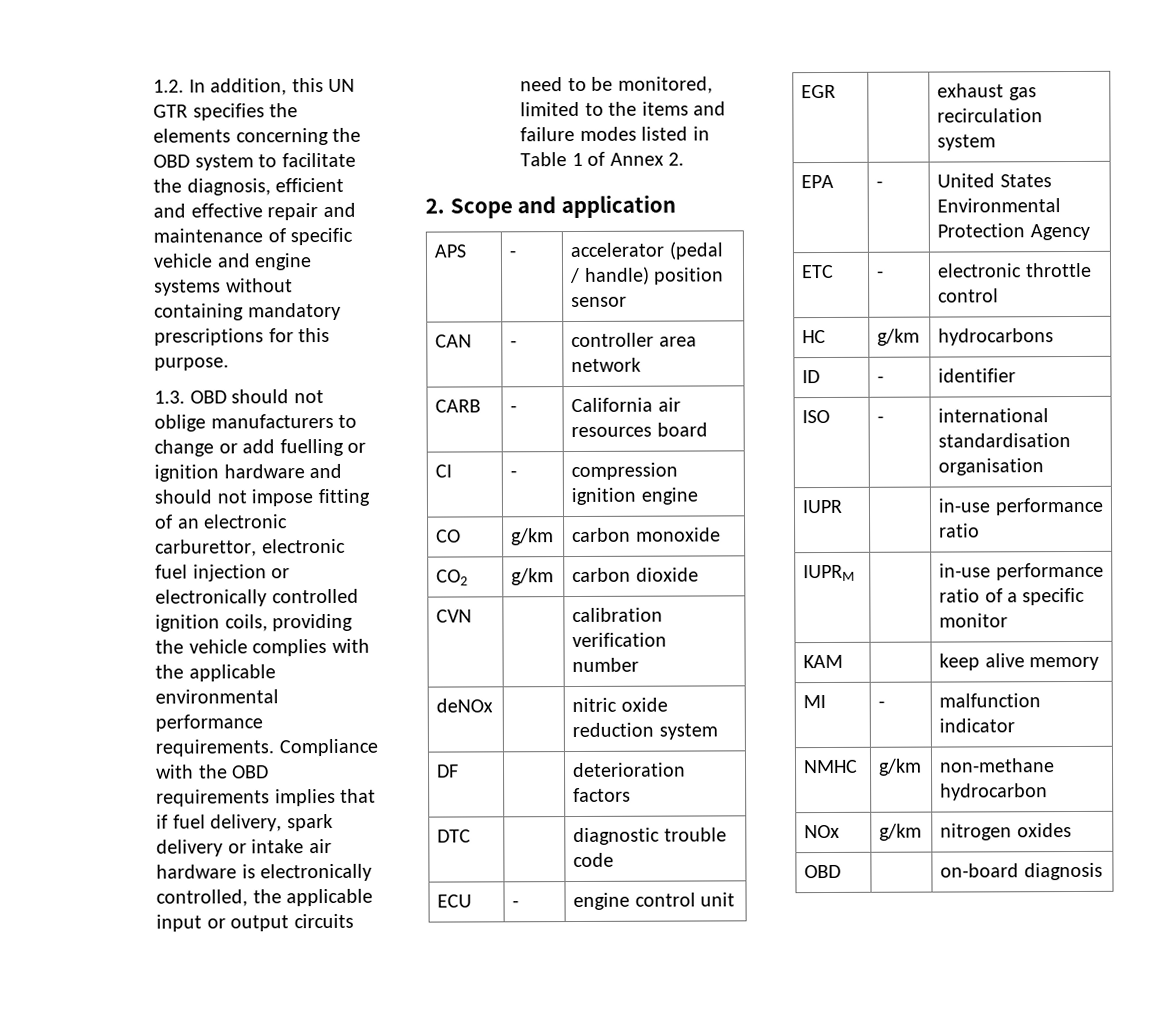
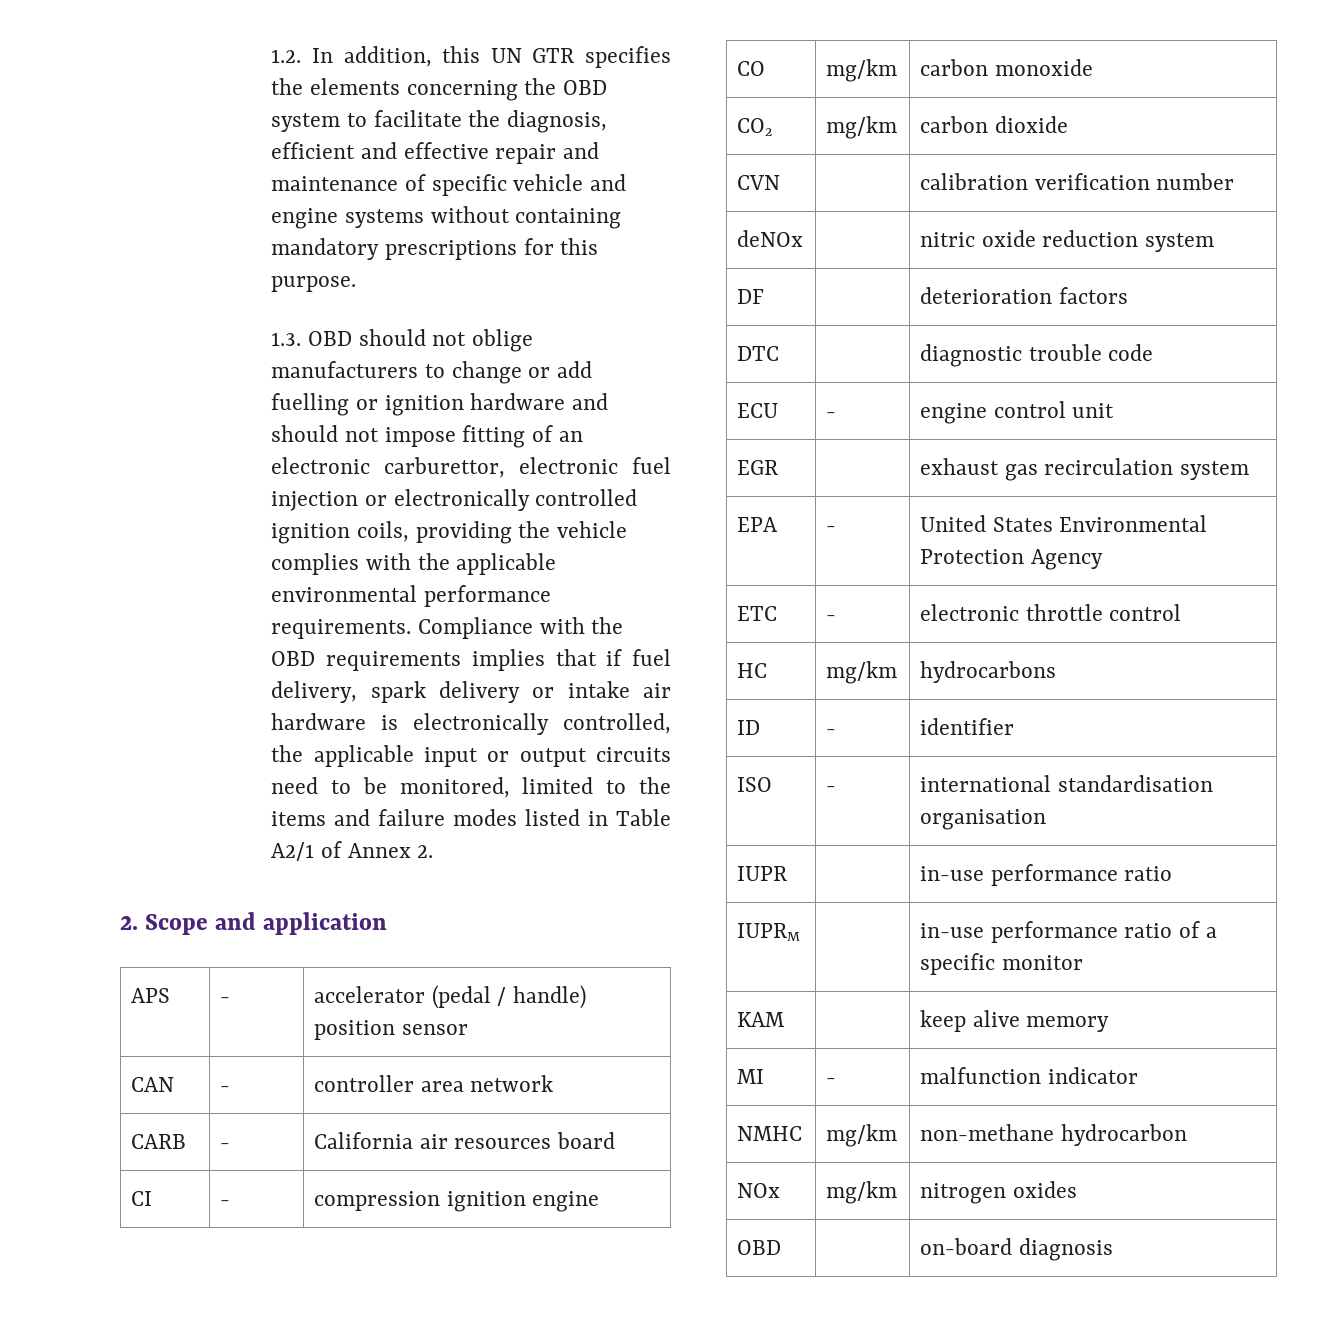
[571,152,583,167] 1 -> [271,842,315,861] A2/1
[511,528,555,546] g/km -> [826,59,898,82] mg/km
[511,568,555,586] g/km -> [826,116,898,139] mg/km
[877,328,921,346] g/km -> [826,661,898,684] mg/km
[878,758,923,776] g/km -> [826,1124,898,1147] mg/km
[879,823,923,841] g/km -> [826,1181,898,1204] mg/km

